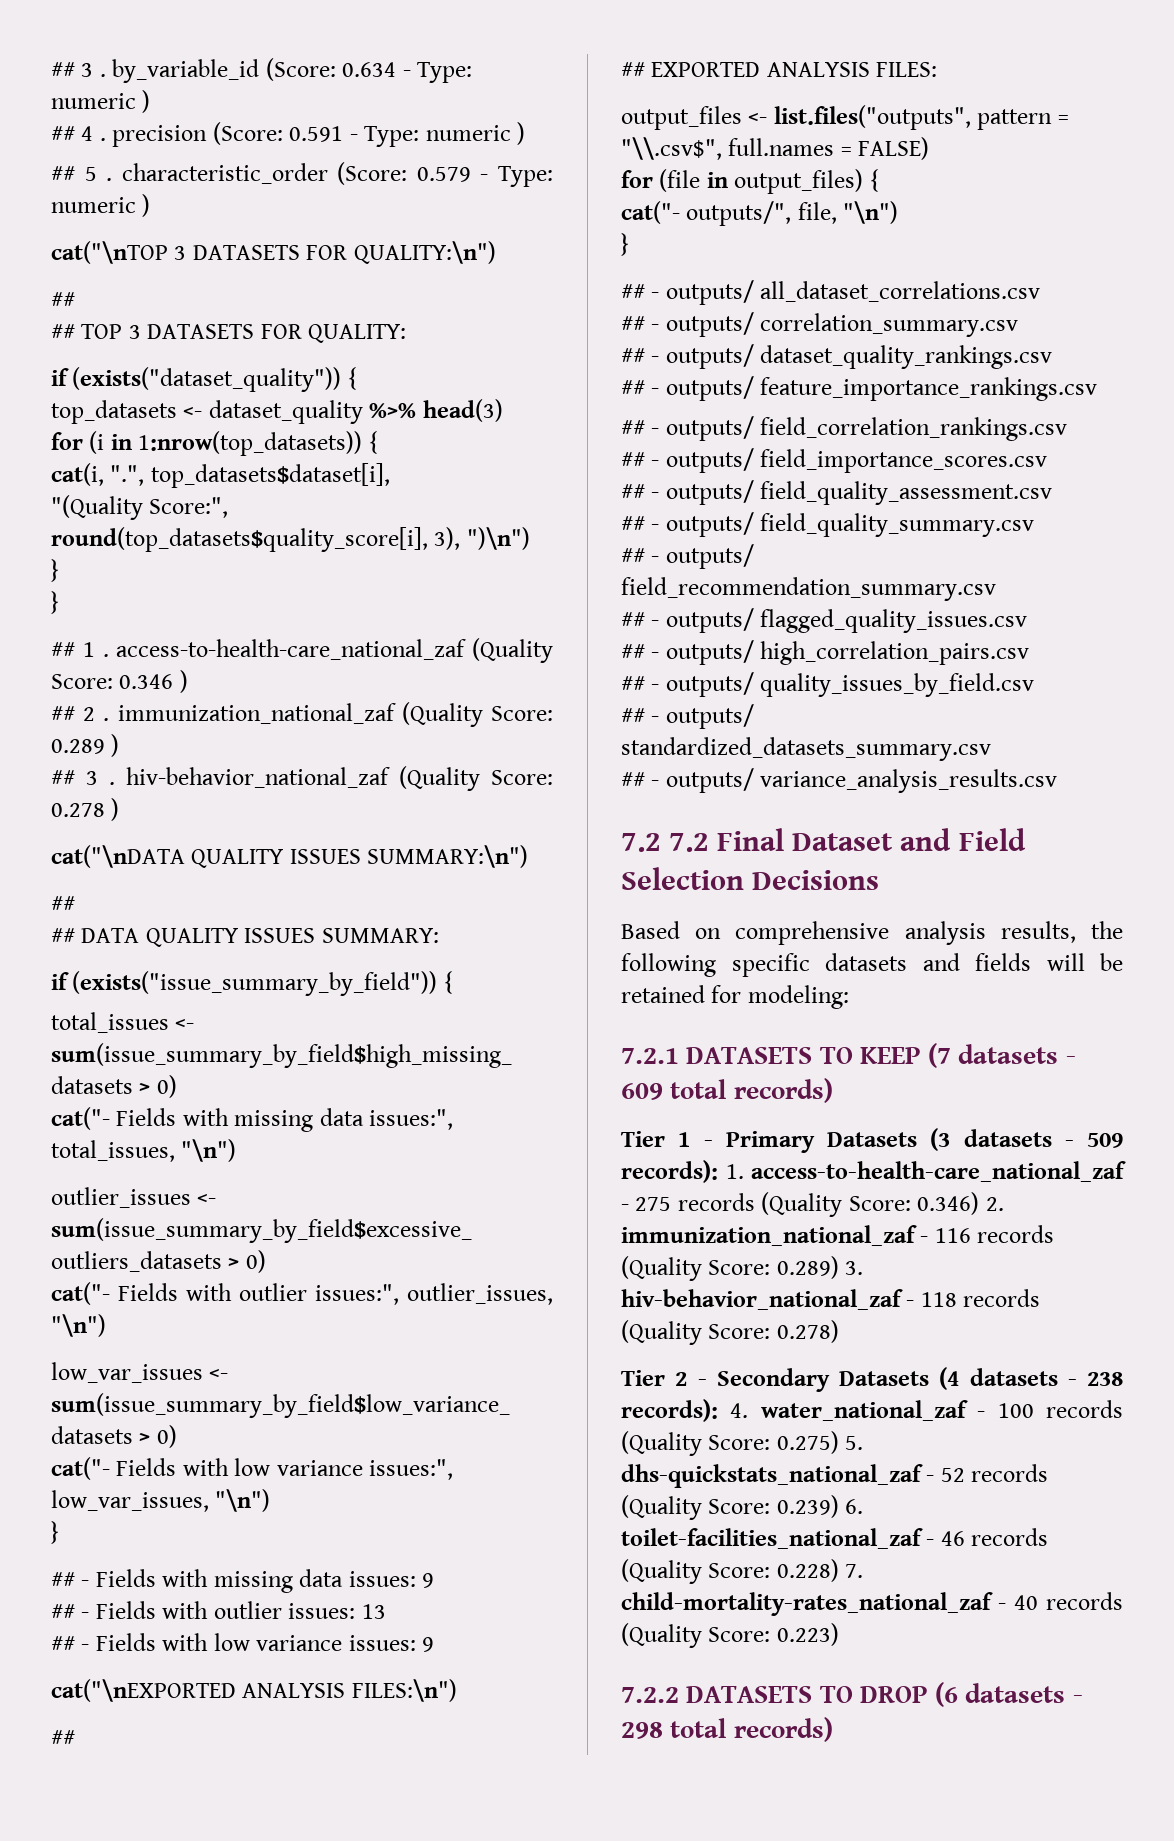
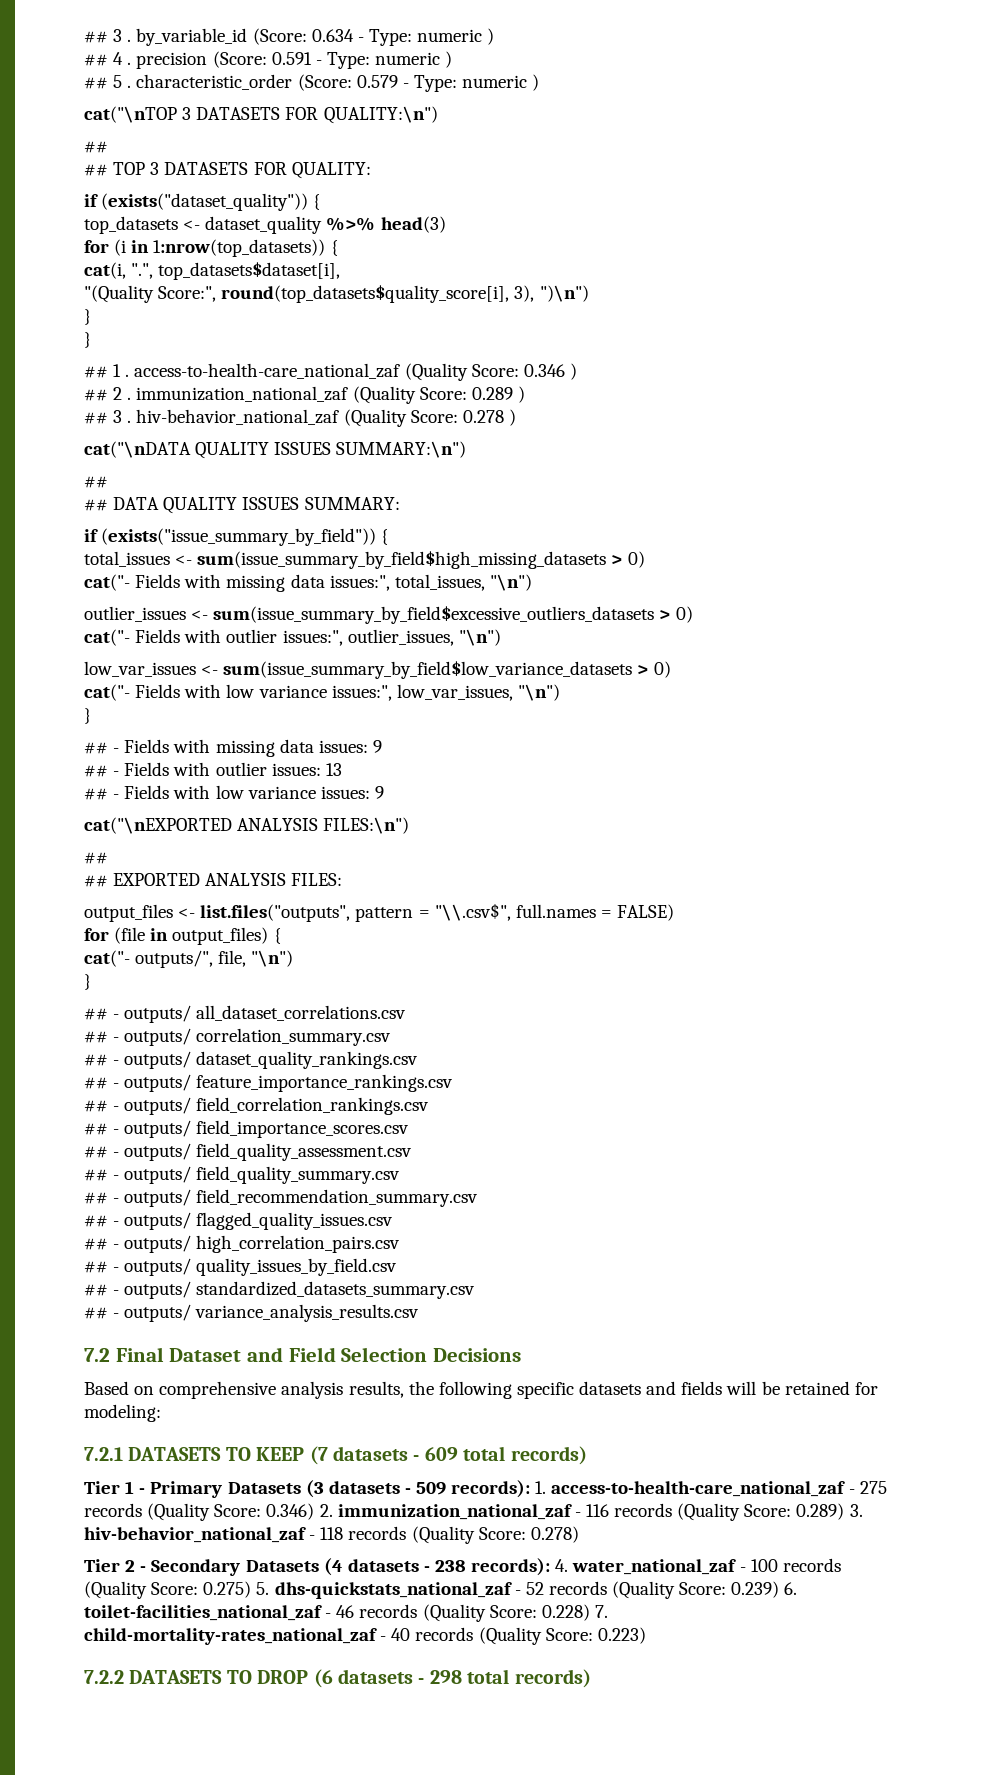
[669,833,710,852] 7.2 -> (110, 1355) none

